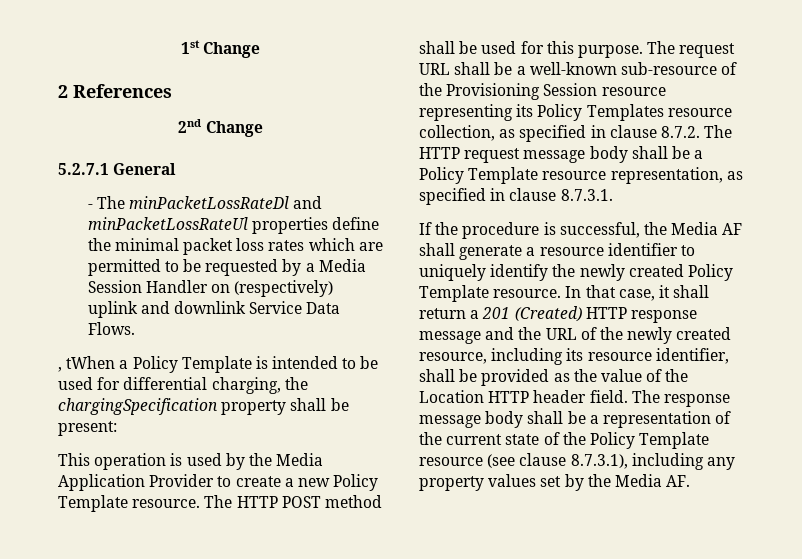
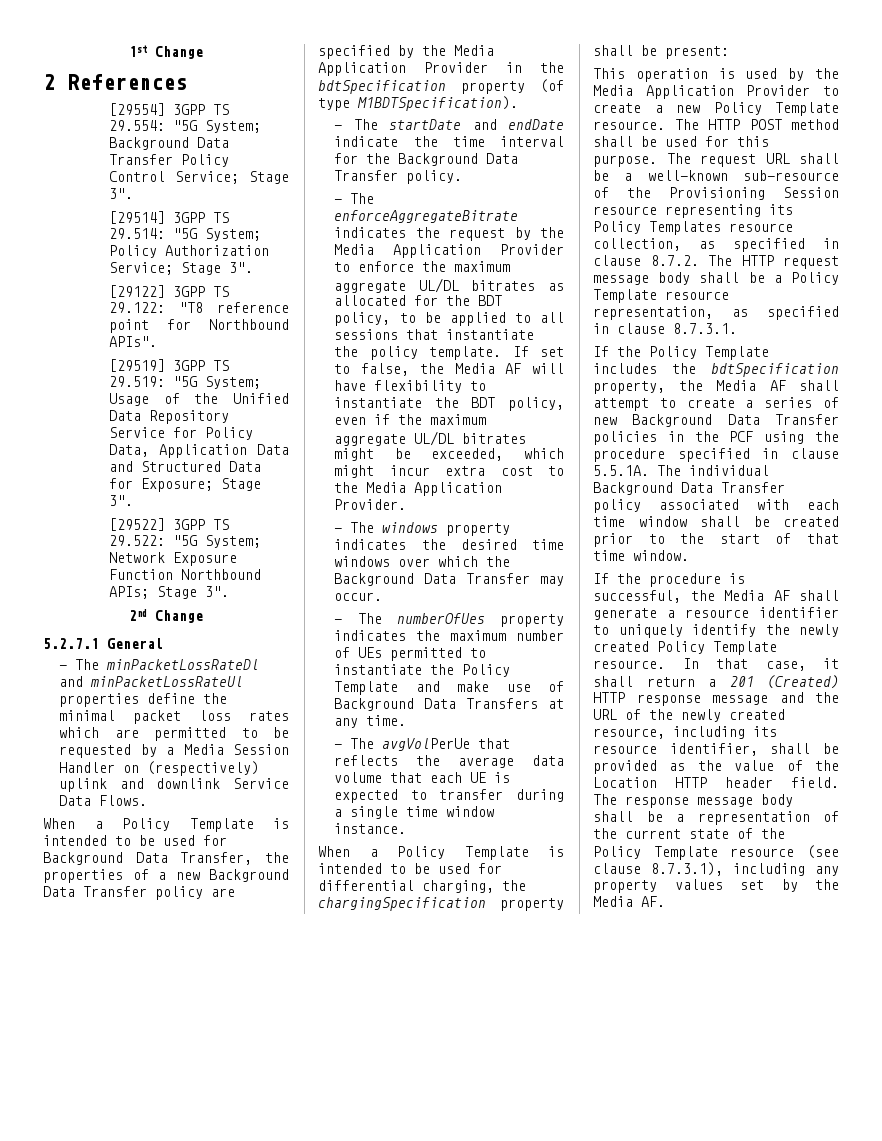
(172, 91) none -> [108,103,229,116] [108,120,261,133] [108,137,229,150] [108,154,229,167] [108,171,289,184] [108,188,133,199] [108,211,229,224] [108,228,261,241] [108,245,269,258] [108,262,253,275] [108,285,229,298] [108,302,289,313] [108,319,289,333] [108,336,157,347] [108,359,229,372] [108,376,261,389] [108,393,289,406] [108,410,229,424] [108,427,253,440] [108,444,289,458] [108,461,261,472] [108,478,261,492] [108,495,133,506] [108,518,229,531] [108,535,261,548] [108,552,237,566] [108,569,261,580] [108,586,229,599] // [29554] 3GPP TS 29.554: "5G System; Background Data Transfer Policy Control Service; Stage 3". // [29514] 3GPP TS 29.514: "5G System; Policy Authorization Service; Stage 3". // [29122] 3GPP TS 29.122: "T8 reference point for Northbound APIs". // [29519] 3GPP TS 29.519: "5G System; Usage of the Unified Data Repository Service for Policy Data, Application Data and Structured Data for Exposure; Stage 3". // [29522] 3GPP TS 29.522: "5G System; Network Exposure Function Northbound APIs; Stage 3".
[58,356,116,372] , tWhen -> [43,818,289,832] [43,835,227,846] [43,852,289,865] [43,869,289,883] [43,886,235,900] [318,45,494,59] [318,62,564,76] [318,79,564,94] [318,96,518,111] [334,119,564,130] [334,136,564,147] [334,153,519,166] [334,170,463,184] [334,193,375,204] [334,210,519,223] [334,227,564,241] [334,244,564,258] [334,261,511,272] [334,278,564,293] [334,295,503,306] [334,312,564,326] [334,329,535,340] [334,346,564,360] [334,363,564,376] [334,380,487,393] [334,397,564,411] [334,414,487,425] [334,431,527,446] [334,448,564,461] [334,465,564,478] [334,482,503,496] [334,499,407,510] [334,522,511,536] [334,539,564,550] [334,556,511,567] [334,573,564,586] [334,592,383,601] [334,613,564,627] [334,630,564,641] [334,647,487,661] [334,664,511,677] [334,681,564,695] [334,698,564,711] [334,715,407,728] [334,738,511,751] [334,755,564,768] [334,772,511,783] [334,789,564,803] [334,806,495,819] [334,823,407,834] [318,846,350,857] When a Policy Template is intended to be used for Background Data Transfer, the properties of a new Background Data Transfer policy are specified by the Media Application Provider in the bdtSpecification property (of type M1BDTSpecification). // - The startDate and endDate indicate the time interval for the Background Data Transfer policy. // - The enforceAggregateBitrate indicates the request by the Media Application Provider to enforce the maximum aggregate UL/DL bitrates as allocated for the BDT policy, to be applied to all sessions that instantiate the policy template. If set to false, the Media AF will have flexibility to instantiate the BDT policy, even if the maximum aggregate UL/DL bitrates might be exceeded, which might incur extra cost to the Media Application Provider. // - The windows property indicates the desired time windows over which the Background Data Transfer may occur. // - The numberOfUes property indicates the maximum number of UEs permitted to instantiate the Policy Template and make use of Background Data Transfers at any time. // - The avgVolPerUe that reflects the average data volume that each UE is expected to transfer during a single time window instance. // When
(613, 195) none -> [593,346,769,360] [593,363,839,377] [593,380,839,394] [593,397,839,411] [593,414,839,427] [593,431,839,445] [593,448,839,462] [593,465,769,476] [593,482,785,495] [593,499,839,513] [593,516,839,527] [593,533,839,547] [593,550,689,561] // If the Policy Template includes the bdtSpecification property, the Media AF shall attempt to create a series of new Background Data Transfer policies in the PCF using the procedure specified in clause 5.5.1A. The individual Background Data Transfer policy associated with each time window shall be created prior to the start of that time window.

